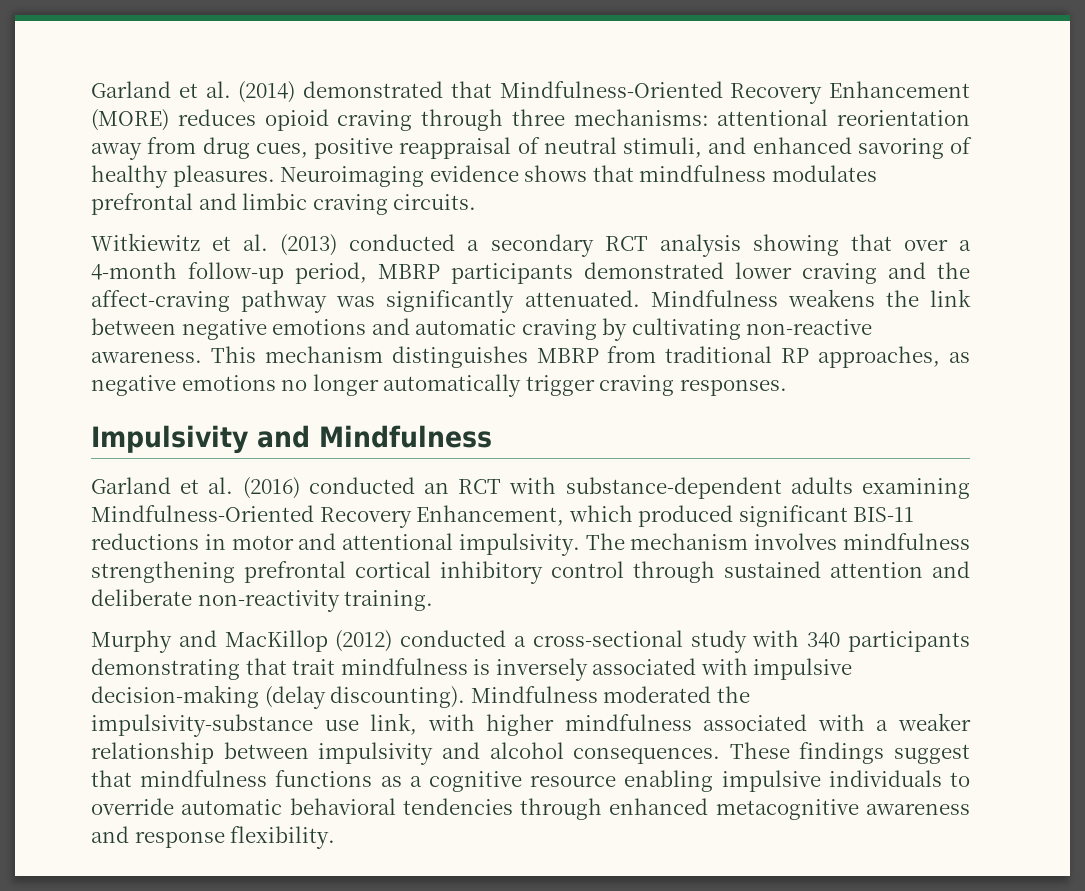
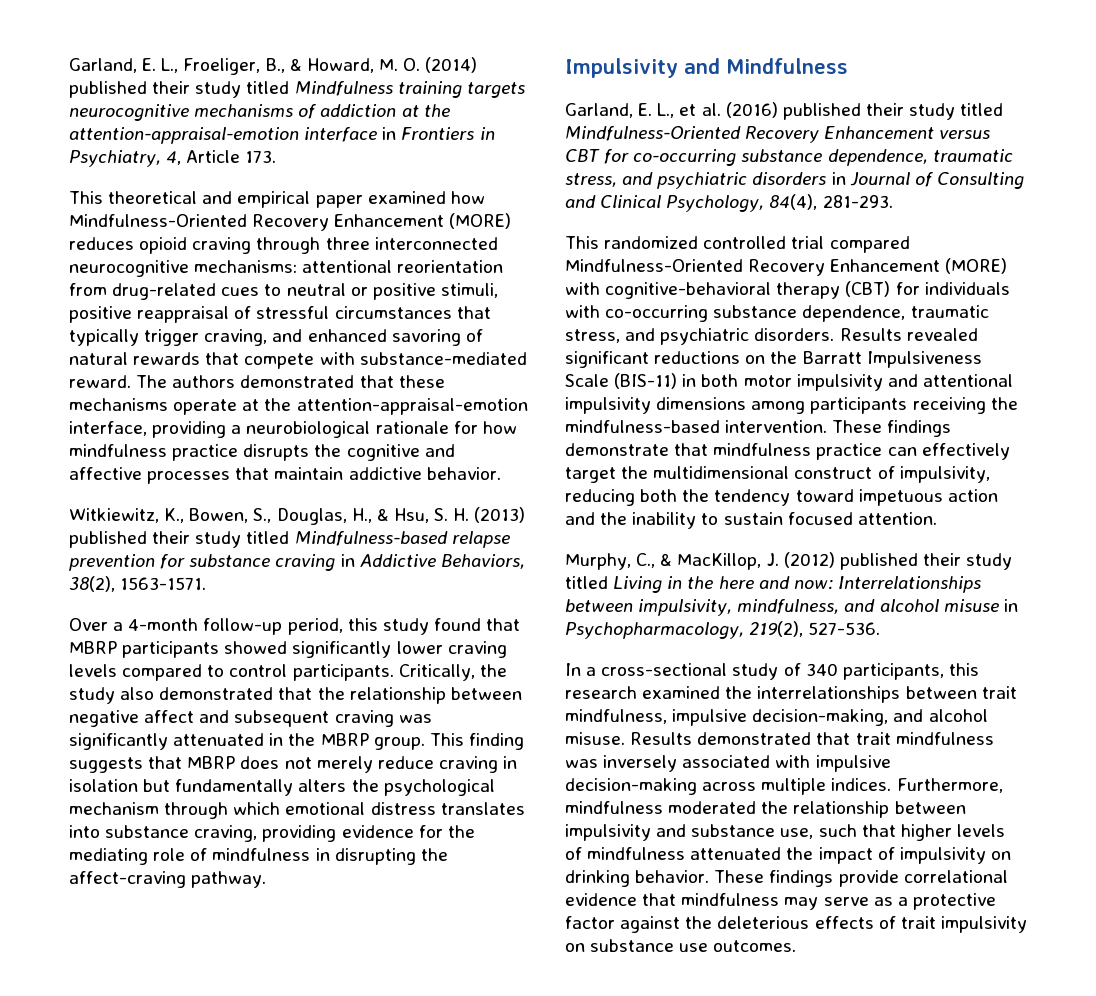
[91,81,492,103] Garland et al. (2014) demonstrated that -> [69,57,478,75] [69,81,525,98] [69,104,450,121] [69,127,495,144] [69,150,277,167] [69,191,485,208] Garland, E. L., Froeliger, B., & Howard, M. O. (2014) published their study titled Mindfulness training targets neurocognitive mechanisms of addiction at the attention-appraisal-emotion interface in Frontiers in Psychiatry, 4, Article 173. // This theoretical and empirical paper examined how
(565, 117) none -> [374,237,498,250] [69,260,189,277] interconnected neurocognitive
[91,137,972,160] [91,165,877,188] [91,193,477,215] [91,233,972,257] [91,262,970,284] [91,289,971,313] [91,318,873,341] [91,346,971,368] [91,374,787,397] [91,425,492,454] [91,477,970,499] [91,505,915,528] [91,533,971,556] [91,561,970,584] [91,589,434,612] [91,630,970,653] [91,658,240,680] away from drug cues, positive reappraisal of neutral stimuli, and enhanced savoring of healthy pleasures. Neuroimaging evidence shows that mindfulness modulates prefrontal and limbic craving circuits. // Witkiewitz et al. (2013) conducted a secondary RCT analysis showing that over a 4-month follow-up period, MBRP participants demonstrated lower craving and the affect-craving pathway was significantly attenuated. Mindfulness weakens the link between negative emotions and automatic craving by cultivating non-reactive awareness. This mechanism distinguishes MBRP from traditional RP approaches, as negative emotions no longer automatically trigger craving responses. // Impulsivity and Mindfulness // Garland et al. (2016) conducted an RCT with substance-dependent adults examining Mindfulness-Oriented Recovery Enhancement, which produced significant BIS-11 reductions in motor and attentional impulsivity. The mechanism involves mindfulness strengthening prefrontal cortical inhibitory control through sustained attention and deliberate non-reactivity training. // Murphy and MacKillop (2012) conducted a cross-sectional study with 340 participants demonstrating -> [69,283,498,300] [69,306,491,323] [69,329,483,346] [69,352,527,369] [69,375,445,388] [69,398,528,415] [69,421,517,438] [69,444,455,461] [69,467,501,484] [69,507,526,525] [69,531,510,548] [69,554,525,571] [69,576,207,592] [69,618,521,635] [69,641,507,658] [69,664,507,681] [69,687,522,704] [69,710,432,727] [69,733,524,750] [69,756,518,773] [69,779,495,796] [69,802,525,819] [69,825,475,842] [69,848,448,865] [69,871,267,888] [565,58,848,78] [565,102,1004,120] [565,126,991,143] [565,149,1013,166] [565,172,1024,189] [565,194,893,212] [565,236,910,253] [565,258,1008,276] [565,281,1010,299] [565,305,989,322] [565,328,978,345] [565,351,982,368] [565,373,1013,391] [565,397,1018,414] [565,420,952,437] [565,443,1010,460] [565,466,990,483] [565,489,998,506] [565,512,937,529] [565,552,1013,570] [565,576,981,593] [565,599,1018,616] [565,621,881,639] [565,663,979,680] [565,686,1017,703] [565,709,988,726] [565,732,812,745] from drug-related cues to neutral or positive stimuli, positive reappraisal of stressful circumstances that typically trigger craving, and enhanced savoring of natural rewards that compete with substance-mediated reward. The authors demonstrated that these mechanisms operate at the attention-appraisal-emotion interface, providing a neurobiological rationale for how mindfulness practice disrupts the cognitive and affective processes that maintain addictive behavior. // Witkiewitz, K., Bowen, S., Douglas, H., & Hsu, S. H. (2013) published their study titled Mindfulness-based relapse prevention for substance craving in Addictive Behaviors, 38(2), 1563-1571. // Over a 4-month follow-up period, this study found that MBRP participants showed significantly lower craving levels compared to control participants. Critically, the study also demonstrated that the relationship between negative affect and subsequent craving was significantly attenuated in the MBRP group. This finding suggests that MBRP does not merely reduce craving in isolation but fundamentally alters the psychological mechanism through which emotional distress translates into substance craving, providing evidence for the mediating role of mindfulness in disrupting the affect-craving pathway. // Impulsivity and Mindfulness // Garland, E. L., et al. (2016) published their study titled Mindfulness-Oriented Recovery Enhancement versus CBT for co-occurring substance dependence, traumatic stress, and psychiatric disorders in Journal of Consulting and Clinical Psychology, 84(4), 281-293. // This randomized controlled trial compared Mindfulness-Oriented Recovery Enhancement (MORE) with cognitive-behavioral therapy (CBT) for individuals with co-occurring substance dependence, traumatic stress, and psychiatric disorders. Results revealed significant reductions on the Barratt Impulsiveness Scale (BIS-11) in both motor impulsivity and attentional impulsivity dimensions among participants receiving the mindfulness-based intervention. These findings demonstrate that mindfulness practice can effectively target the multidimensional construct of impulsivity, reducing both the tendency toward impetuous action and the inability to sustain focused attention. // Murphy, C., & MacKillop, J. (2012) published their study titled Living in the here and now: Interrelationships between impulsivity, mindfulness, and alcohol misuse in Psychopharmacology, 219(2), 527-536. // In a cross-sectional study of 340 participants, this research examined the interrelationships between trait mindfulness, impulsive decision-making, and alcohol misuse. Results demonstrated
[473,659,491,675] is -> [565,759,598,768] was
[264,686,750,709] [91,713,971,737] [91,742,970,765] [91,770,971,792] [91,798,971,820] [91,826,336,849] (delay discounting). Mindfulness moderated the impulsivity-substance use link, with higher mindfulness associated with a weaker relationship between impulsivity and alcohol consequences. These findings suggest that mindfulness functions as a cognitive resource enabling impulsive individuals to override automatic behavioral tendencies through enhanced metacognitive awareness and response flexibility. -> [702,778,1003,795] [565,801,966,818] [565,824,1005,841] [565,847,1011,864] [565,870,1008,887] [565,893,996,910] [565,916,1027,933] [565,939,797,952] across multiple indices. Furthermore, mindfulness moderated the relationship between impulsivity and substance use, such that higher levels of mindfulness attenuated the impact of impulsivity on drinking behavior. These findings provide correlational evidence that mindfulness may serve as a protective factor against the deleterious effects of trait impulsivity on substance use outcomes.

